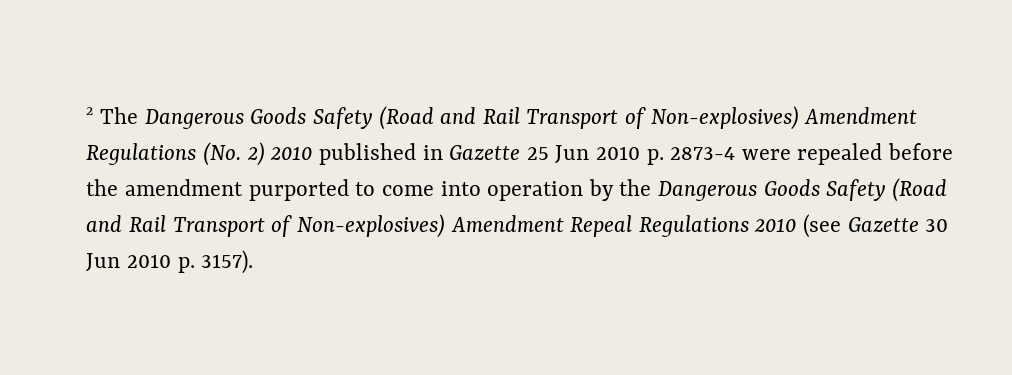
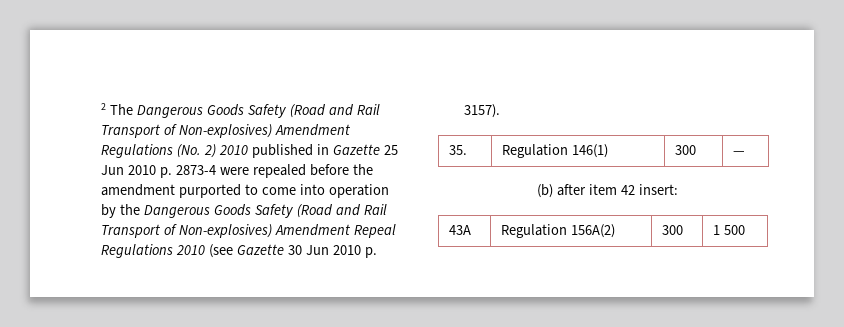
(254, 262) none -> [448,145,467,155] [501,144,608,158] [674,145,696,155] [732,151,745,155] [537,184,678,198] [448,225,471,235] [500,224,615,238] [661,225,683,235] [712,225,745,235] // 35. | Regulation 146(1) | 300 | — // (b) after item 42 insert: // 43A | Regulation 156A(2) | 300 | 1 500

